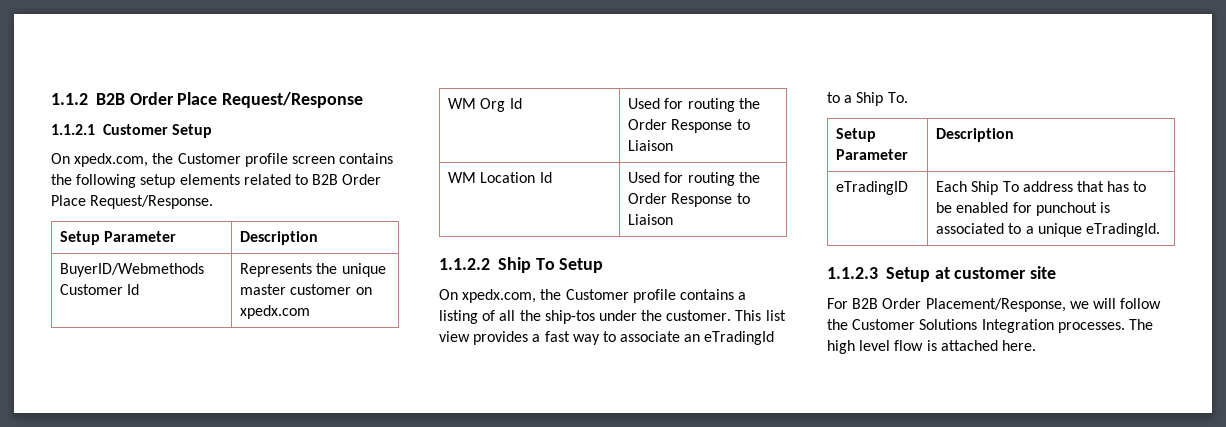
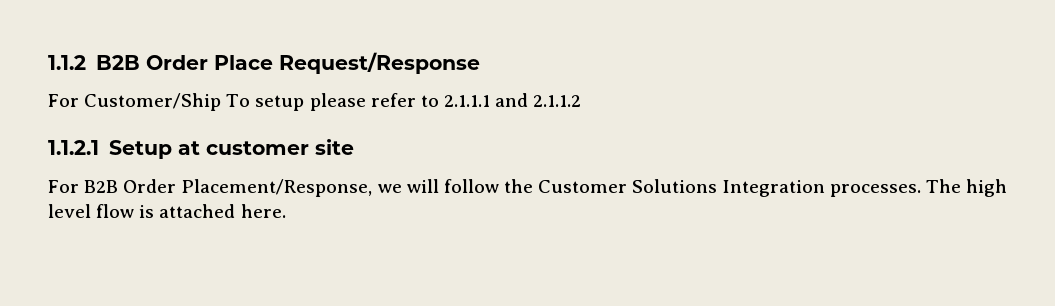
[51,124,212,138] [51,153,394,167] [51,174,382,188] [51,195,214,209] [60,231,177,245] [240,231,319,245] [60,263,205,277] [60,284,140,295] [240,263,386,277] [240,284,372,295] [240,305,311,319] [448,98,522,112] [628,98,760,112] [628,119,750,133] [628,140,674,151] [448,172,552,183] [628,172,760,186] [628,193,750,207] [628,214,674,225] [439,257,604,273] [439,289,747,303] [439,310,786,324] [439,331,775,345] [827,92,908,106] [836,128,877,142] [836,149,909,160] [936,128,1015,142] [836,181,909,195] [936,181,1147,195] [936,202,1110,216] [936,223,1160,237] [827,267,878,279] 1.1.2.1 Customer Setup // On xpedx.com, the Customer profile screen contains the following setup elements related to B2B Order Place Request/Response. // Setup Parameter | Description // BuyerID/Webmethods Customer Id | Represents the unique master customer on xpedx.com // WM Org Id | Used for routing the Order Response to Liaison // WM Location Id | Used for routing the Order Response to Liaison // 1.1.2.2 Ship To Setup // On xpedx.com, the Customer profile contains a listing of all the ship-tos under the customer. This list view provides a fast way to associate an eTradingId to a Ship To. // Setup Parameter | Description // eTradingID | Each Ship To address that has to be enabled for punchout is associated to a unique eTradingId. // 1.1.2.3 -> [48,93,582,111] [48,140,99,155] For Customer/Ship To setup please refer to 2.1.1.1 and 2.1.1.2 // 1.1.2.1

